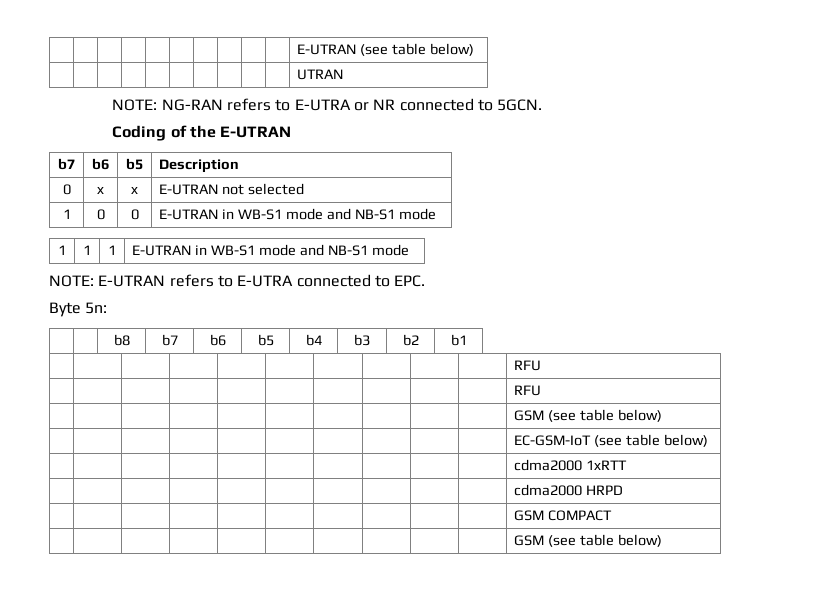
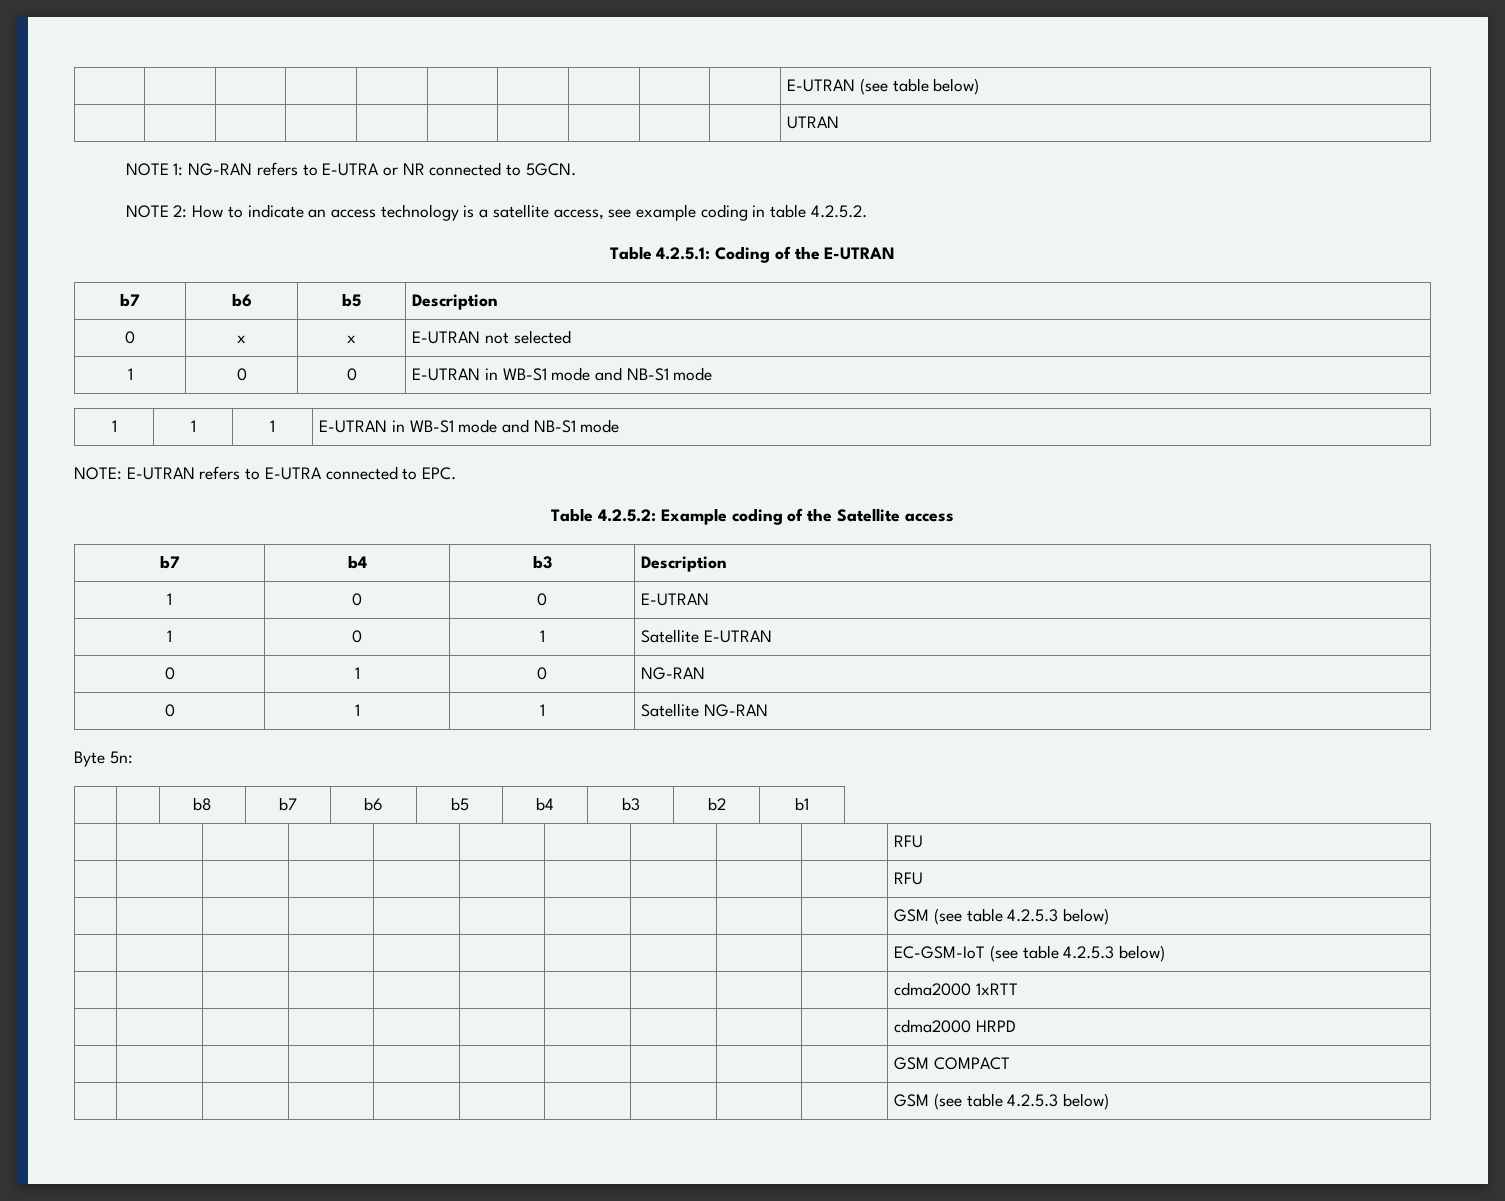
[112,99,158,111] NOTE: -> [125,163,184,176] NOTE 1:
(543, 105) none -> [125,204,867,221] [609,246,711,260] NOTE 2: How to indicate an access technology is a satellite access, see example coding in table 4.2.5.2. // Table 4.2.5.1:
(426, 281) none -> [551,508,954,525] [159,555,180,569] [347,555,367,569] [532,555,552,569] [641,556,728,572] [167,593,172,605] [352,593,362,606] [537,593,547,606] [641,593,710,606] [167,630,172,642] [352,630,362,643] [539,630,545,642] [641,629,772,643] [164,667,175,680] [354,667,360,679] [537,667,547,680] [641,667,706,680] [164,704,175,717] [354,704,360,716] [539,704,545,716] [641,703,768,717] // Table 4.2.5.2: Example coding of the Satellite access // b7 | b4 | b3 | Description // 1 | 0 | 0 | E-UTRAN // 1 | 0 | 1 | Satellite E-UTRAN // 0 | 1 | 0 | NG-RAN // 0 | 1 | 1 | Satellite NG-RAN
(614, 415) none -> [1007,909,1059,922] 4.2.5.3
(660, 440) none -> [1063,946,1115,959] 4.2.5.3
(614, 540) none -> [1007,1094,1059,1107] 4.2.5.3

